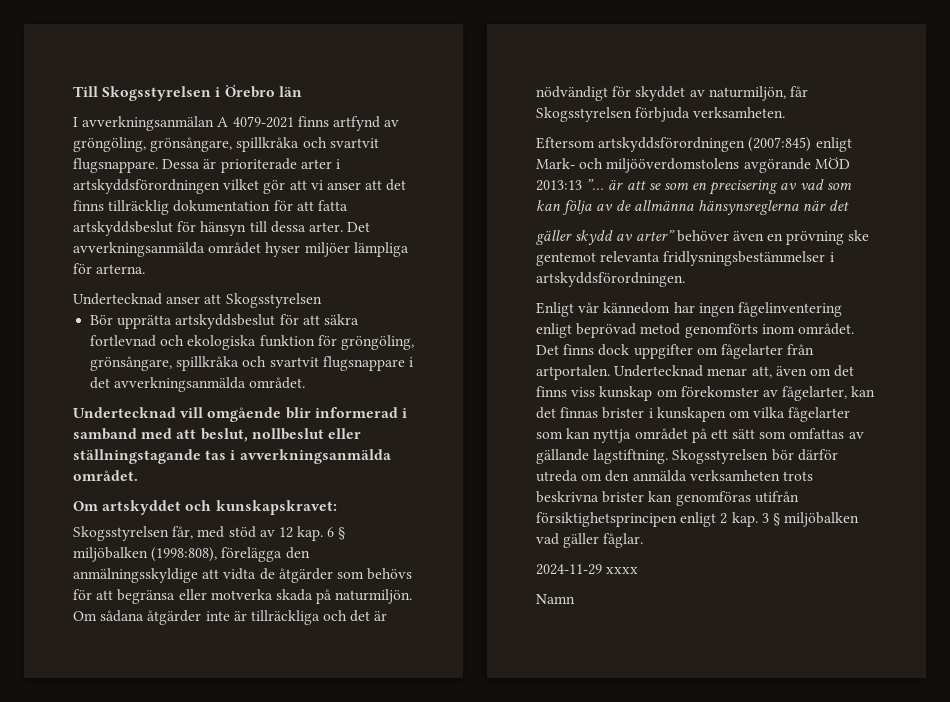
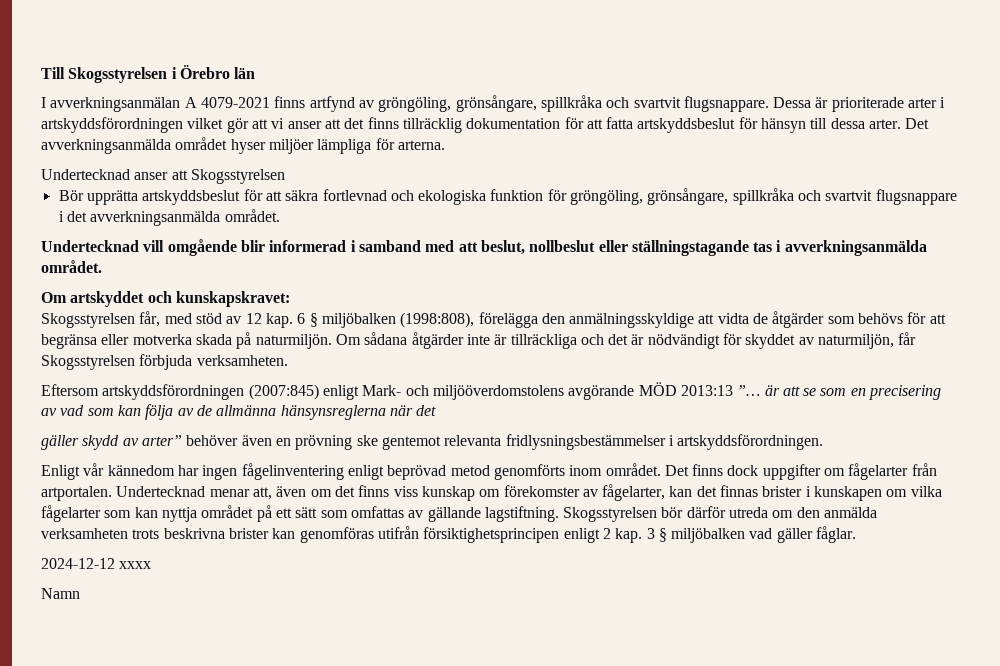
[536,564,602,575] 2024-11-29 -> [41,558,115,569] 2024-12-12

